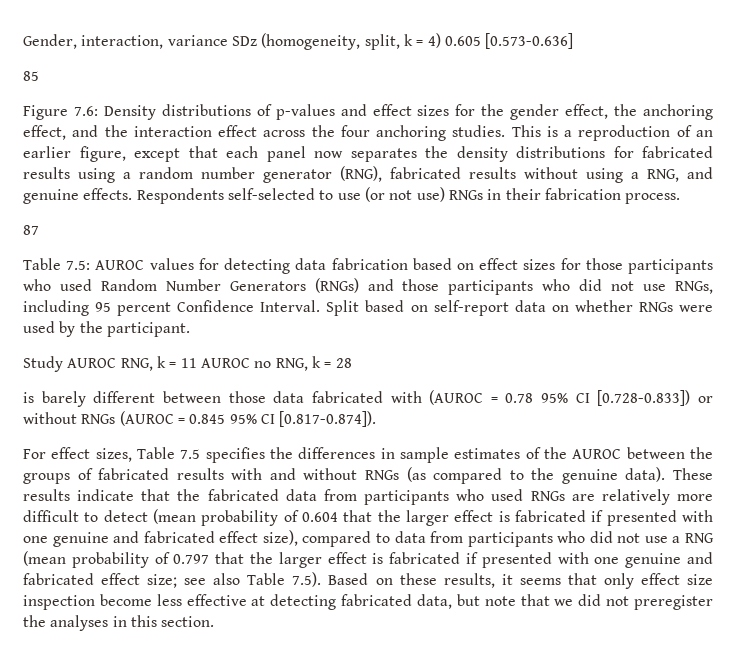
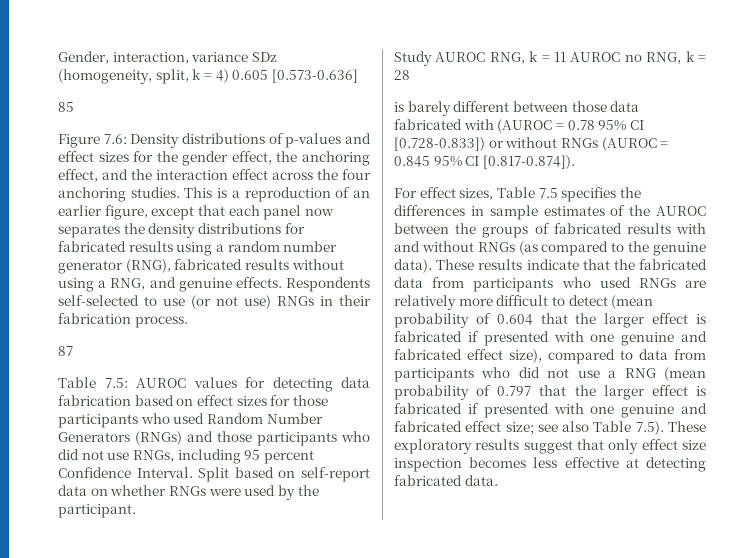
[328,573,561,588] Based on these results, it seems -> [668,421,706,432] [394,439,573,454] These exploratory results suggest
[99,594,152,606] become -> [469,457,527,468] becomes
[417,594,713,610] [23,615,215,631] data, but note that we did not preregister the analyses in this section. -> [464,475,498,486] data.

